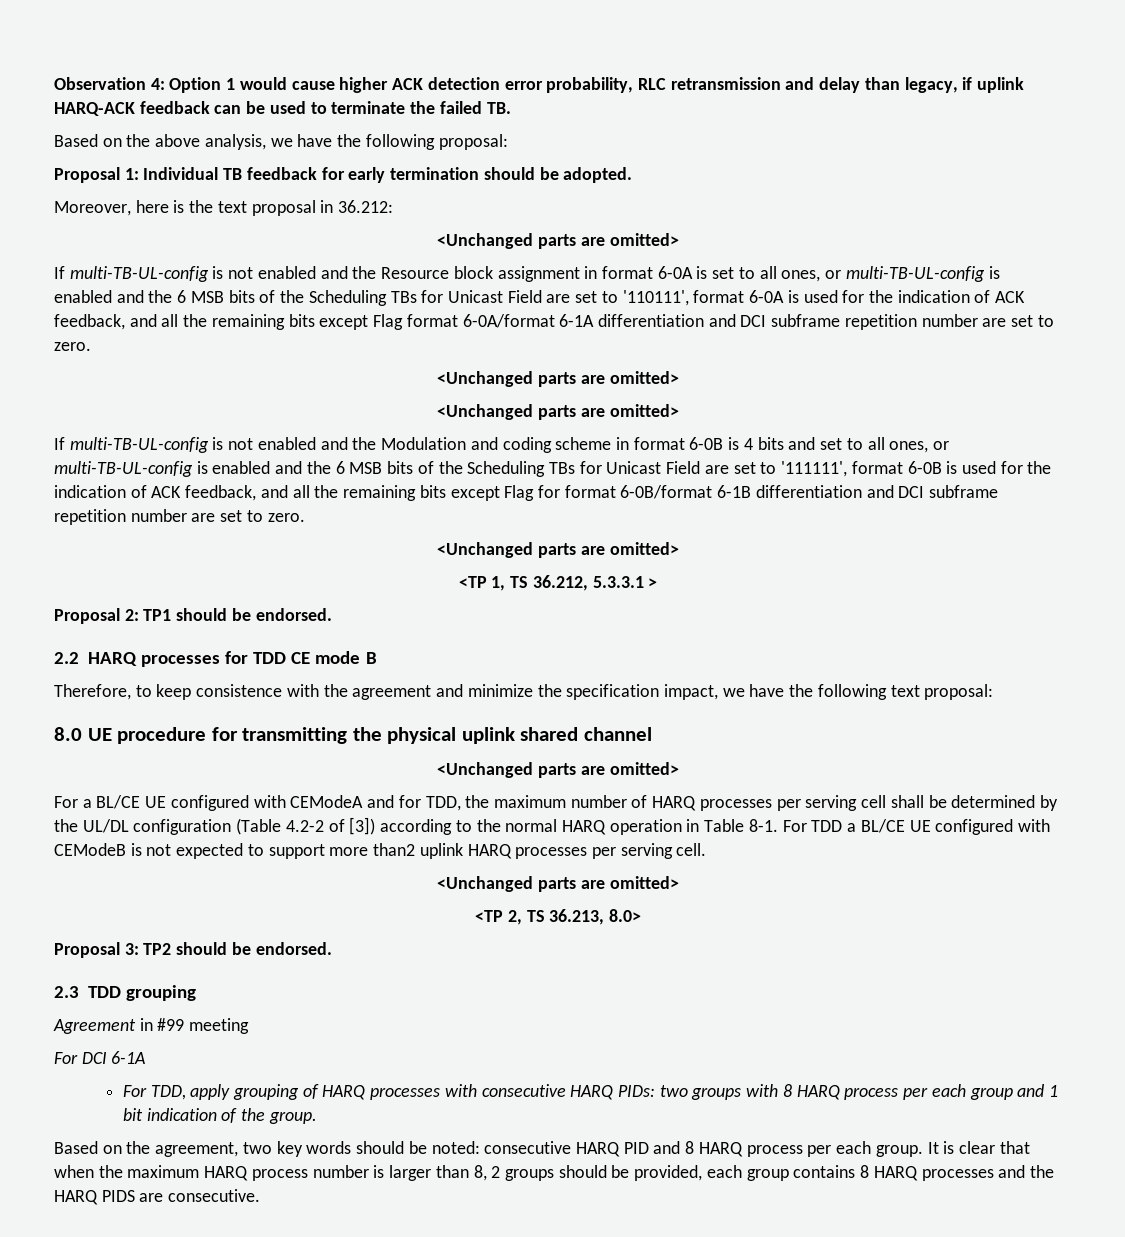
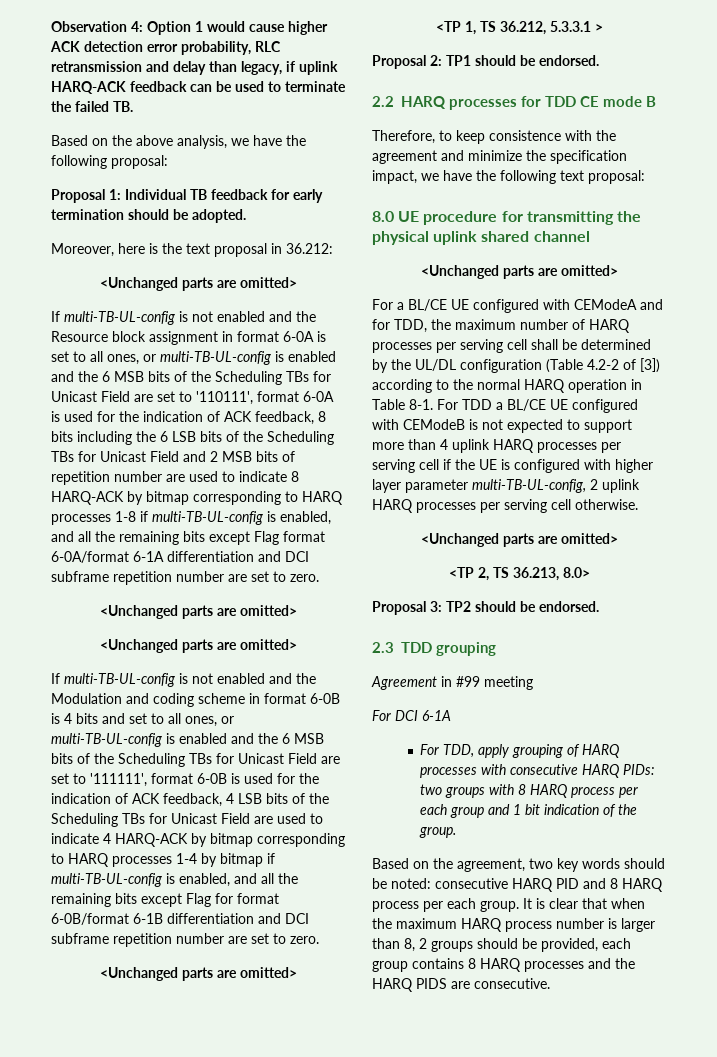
(125, 322) none -> [318,411,326,422] [51,431,334,445] [51,451,295,462] [51,471,299,485] [51,491,343,505] [51,511,331,525] 8 bits including the 6 LSB bits of the Scheduling TBs for Unicast Field and 2 MSB bits of repetition number are used to indicate 8 HARQ-ACK by bitmap corresponding to HARQ processes 1-8 if multi-TB-UL-config is enabled,
(257, 493) none -> [226,793,329,804] [51,813,323,827] [51,833,345,847] [51,853,275,867] [51,873,230,887] 4 LSB bits of the Scheduling TBs for Unicast Field are used to indicate 4 HARQ-ACK by bitmap corresponding to HARQ processes 1-4 by bitmap if multi-TB-UL-config is enabled,
[373,843,707,859] than2 uplink HARQ processes per serving cell. -> [408,439,621,453] [372,459,653,473] [372,479,640,493] [372,499,638,513] than 4 uplink HARQ processes per serving cell if the UE is configured with higher layer parameter multi-TB-UL-config, 2 uplink HARQ processes per serving cell otherwise.

